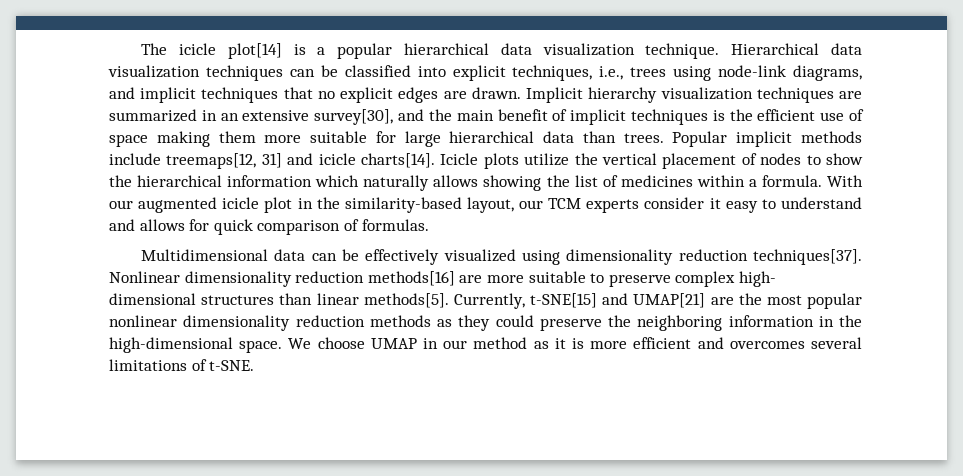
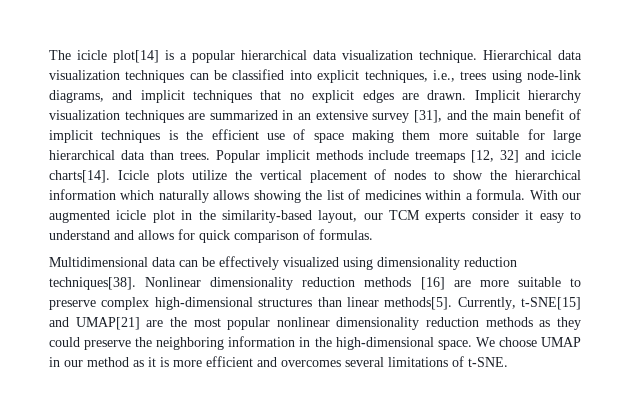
[314,109,394,125] survey[30], -> [372,110,442,123] survey [31],
[166,153,282,169] treemaps[12, 31] -> [415,150,520,163] treemaps [12, 32]
[753,249,862,265] techniques[37]. -> [49,277,136,290] techniques[38].
[367,271,455,286] methods[16] -> [364,277,445,290] methods [16]
[738,271,776,287] [109,293,196,305] high- dimensional -> [154,297,253,310] high-dimensional

